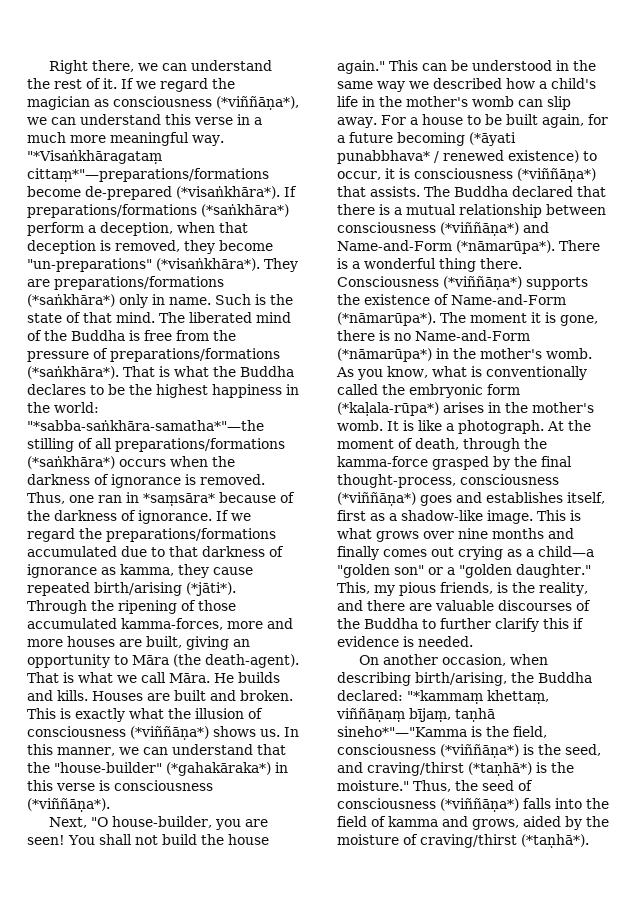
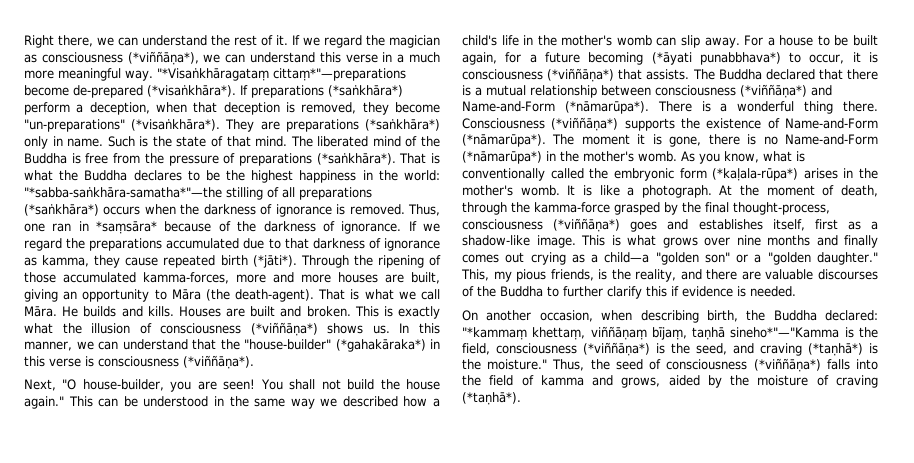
[27,168,269,182] cittaṃ*"—preparations/formations -> [272,68,406,81] cittaṃ*"—preparations
[27,204,197,218] preparations/formations -> [251,85,324,98] preparations
[54,276,224,290] preparations/formations -> [285,119,359,132] preparations
[110,348,280,362] preparations/formations -> [238,153,312,166] preparations
[115,438,285,452] preparations/formations -> [299,187,372,200] preparations
[106,528,276,542] preparations/formations -> [89,238,163,251] preparations
[94,582,182,596] birth/arising -> [220,255,248,266] birth
[337,150,579,164] punabbhava* / renewed existence) -> [699,52,781,65] punabbhava*)
[415,672,507,686] birth/arising, -> [706,310,738,322] birth,
[367,762,464,776] craving/thirst -> [760,343,802,356] craving
[420,834,517,848] craving/thirst -> [836,375,878,388] craving

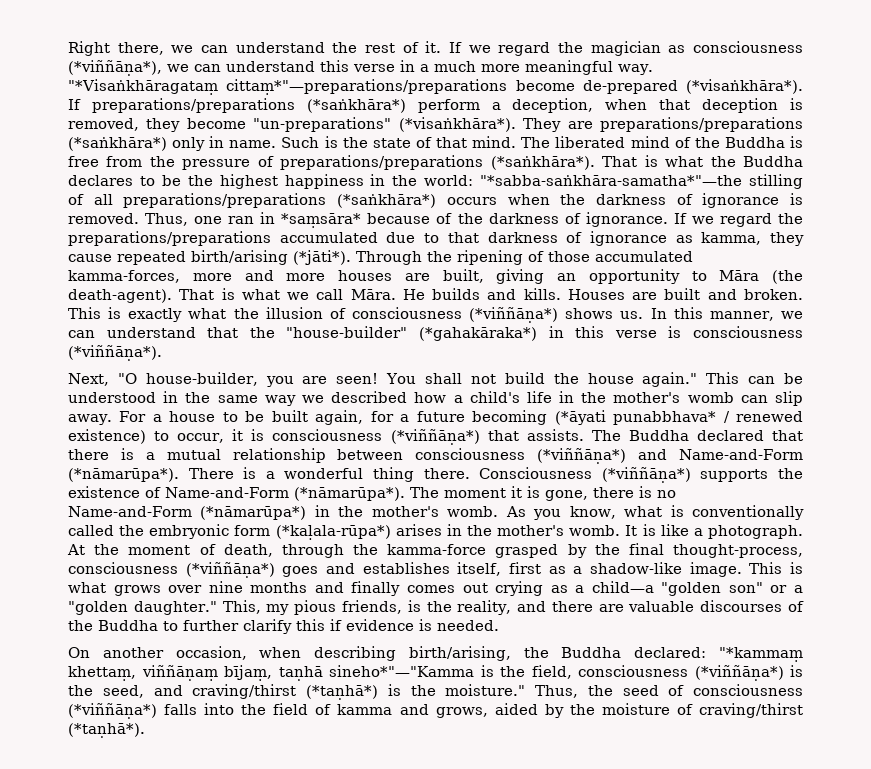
[272,68,406,81] cittaṃ*"—preparations -> [226,79,508,95] cittaṃ*"—preparations/preparations
[251,85,324,98] preparations -> [91,98,295,113] preparations/preparations
[285,119,359,132] preparations -> [600,117,804,132] preparations/preparations
[238,153,312,166] preparations -> [280,155,484,170] preparations/preparations
[299,187,372,200] preparations -> [123,193,327,208] preparations/preparations
[89,238,163,251] preparations -> [68,231,271,246] preparations/preparations
[220,255,248,266] birth -> [191,250,288,265] birth/arising
[699,52,781,65] punabbhava*) -> [613,411,803,425] [68,429,146,444] punabbhava* / renewed existence)
[706,310,738,322] birth, -> [408,646,511,661] birth/arising,
[760,343,802,356] craving -> [192,684,297,699] craving/thirst
[836,375,878,388] craving -> [698,703,803,718] craving/thirst

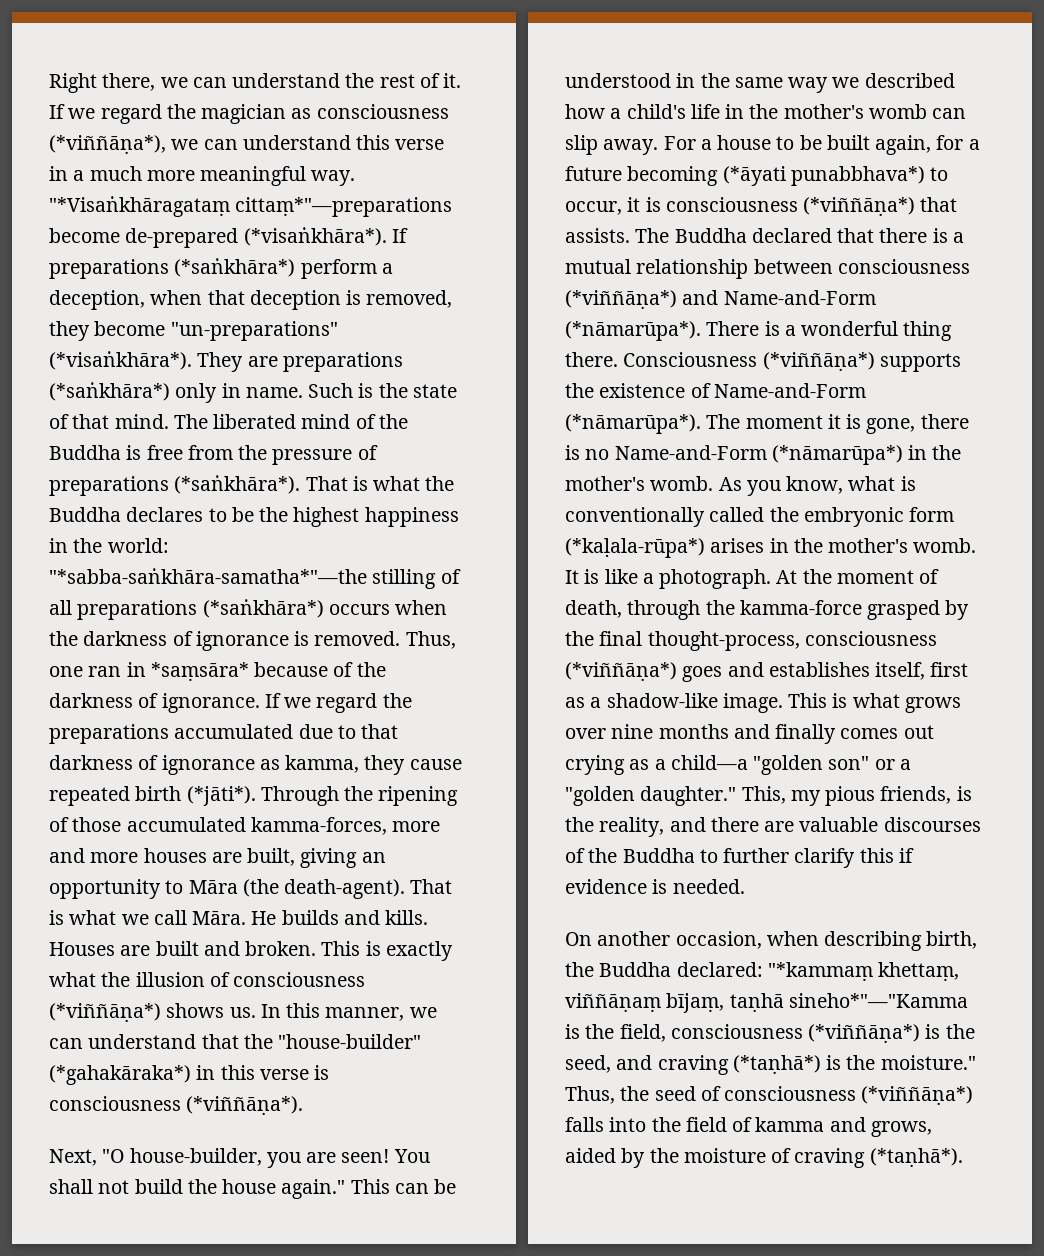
[226,79,508,95] cittaṃ*"—preparations/preparations -> [235,197,453,217] cittaṃ*"—preparations
[91,98,295,113] preparations/preparations -> [49,259,169,279] preparations
[600,117,804,132] preparations/preparations -> [282,352,403,372] preparations
[280,155,484,170] preparations/preparations -> [49,476,169,496] preparations
[123,193,327,208] preparations/preparations -> [77,600,198,620] preparations
[68,231,271,246] preparations/preparations -> [49,724,169,744] preparations
[191,250,288,265] birth/arising -> [135,786,182,801] birth
[613,411,803,425] [68,429,146,444] punabbhava* / renewed existence) -> [790,166,925,186] punabbhava*)
[408,646,511,661] birth/arising, -> [926,931,978,949] birth,
[192,684,297,699] craving/thirst -> [657,1055,729,1075] craving
[698,703,803,718] craving/thirst -> [794,1148,866,1168] craving

